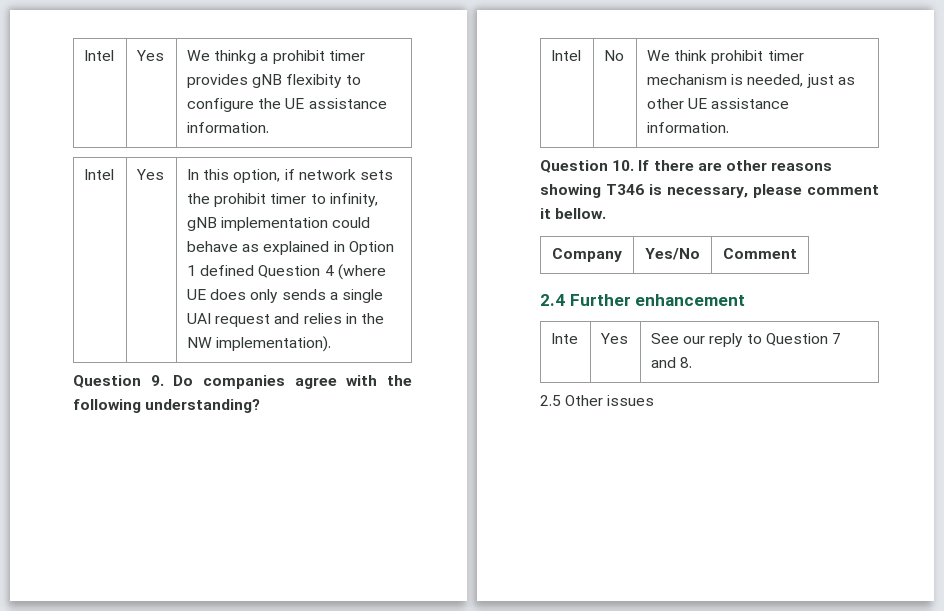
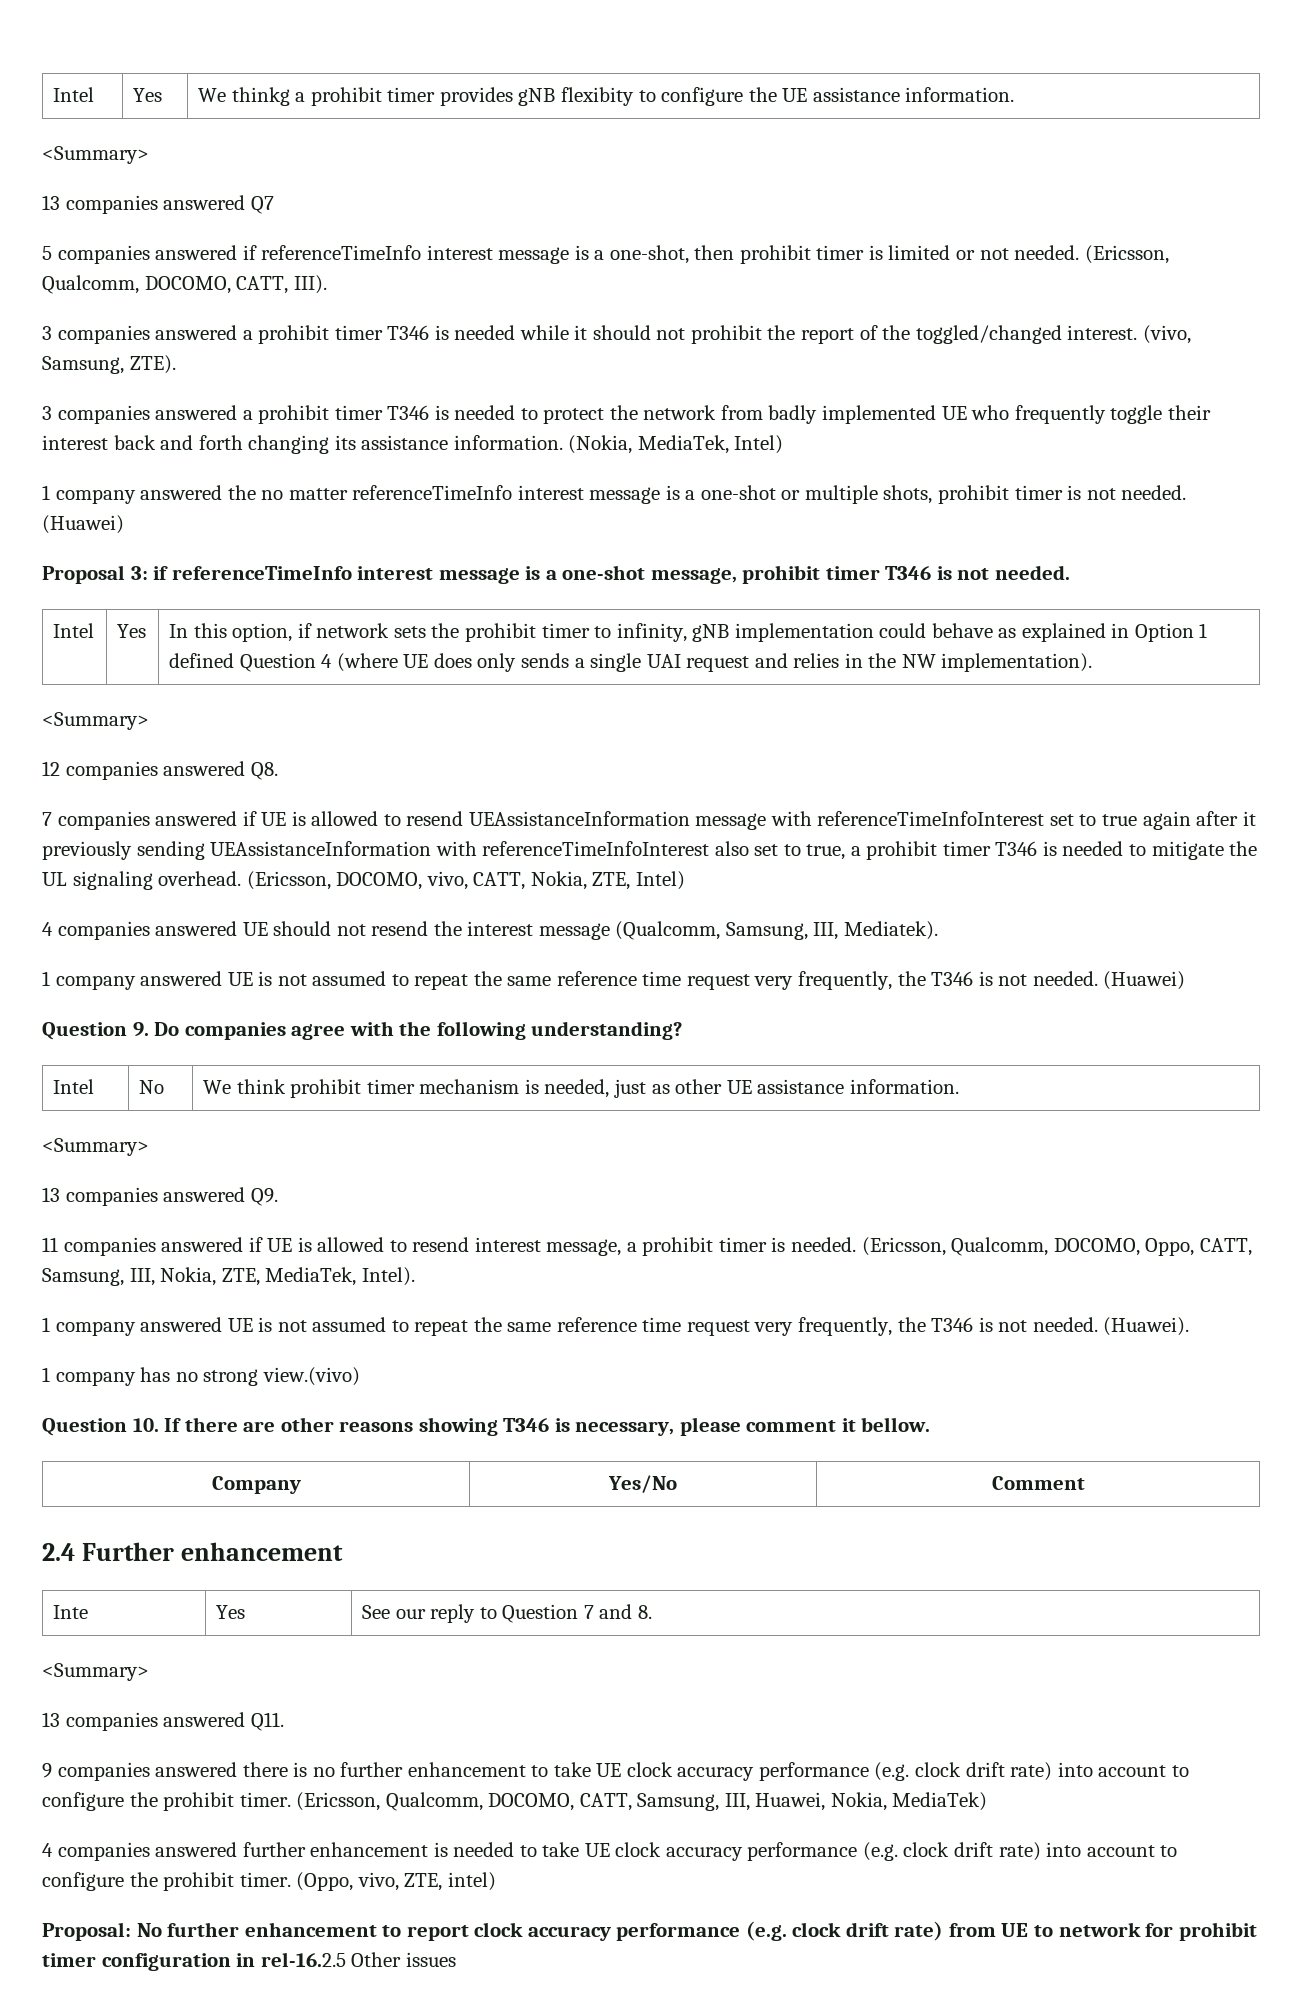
(270, 127) none -> [42,146,149,164] [42,195,274,214] [42,245,1169,264] [42,275,327,294] [42,325,1191,344] [42,355,176,374] [42,405,1211,424] [42,435,784,454] [42,485,1187,504] [42,515,124,534] [42,565,1071,584] // <Summary> // 13 companies answered Q7 // 5 companies answered if referenceTimeInfo interest message is a one-shot, then prohibit timer is limited or not needed. (Ericsson, Qualcomm, DOCOMO, CATT, III). // 3 companies answered a prohibit timer T346 is needed while it should not prohibit the report of the toggled/changed interest. (vivo, Samsung, ZTE). // 3 companies answered a prohibit timer T346 is needed to protect the network from badly implemented UE who frequently toggle their interest back and forth changing its assistance information. (Nokia, MediaTek, Intel) // 1 company answered the no matter referenceTimeInfo interest message is a one-shot or multiple shots, prohibit timer is not needed. (Huawei) // Proposal 3: if referenceTimeInfo interest message is a one-shot message, prohibit timer T346 is not needed.
(332, 344) none -> [42,712,149,730] [42,761,278,780] [42,811,1256,830] [42,841,1258,860] [42,871,685,890] [42,921,938,940] [42,971,1186,990] // <Summary> // 12 companies answered Q8. // 7 companies answered if UE is allowed to resend UEAssistanceInformation message with referenceTimeInfoInterest set to true again after it previously sending UEAssistanceInformation with referenceTimeInfoInterest also set to true, a prohibit timer T346 is needed to mitigate the UL signaling overhead. (Ericsson, DOCOMO, vivo, CATT, Nokia, ZTE, Intel) // 4 companies answered UE should not resend the interest message (Qualcomm, Samsung, III, Mediatek). // 1 company answered UE is not assumed to repeat the same reference time request very frequently, the T346 is not needed. (Huawei)
(730, 127) none -> [42,1138,149,1156] [42,1187,278,1206] [42,1237,1252,1256] [42,1267,415,1286] [42,1317,1190,1336] [42,1367,360,1386] // <Summary> // 13 companies answered Q9. // 11 companies answered if UE is allowed to resend interest message, a prohibit timer is needed. (Ericsson, Qualcomm, DOCOMO, Oppo, CATT, Samsung, III, Nokia, ZTE, MediaTek, Intel). // 1 company answered UE is not assumed to repeat the same reference time request very frequently, the T346 is not needed. (Huawei). // 1 company has no strong view.(vivo)
[540,395,561,406] 2.5 -> [42,1663,149,1681] [42,1712,284,1731] [42,1762,1189,1781] [42,1792,988,1811] [42,1842,1178,1861] [42,1872,496,1891] [42,1921,1257,1941] [42,1952,346,1971] <Summary> // 13 companies answered Q11. // 9 companies answered there is no further enhancement to take UE clock accuracy performance (e.g. clock drift rate) into account to configure the prohibit timer. (Ericsson, Qualcomm, DOCOMO, CATT, Samsung, III, Huawei, Nokia, MediaTek) // 4 companies answered further enhancement is needed to take UE clock accuracy performance (e.g. clock drift rate) into account to configure the prohibit timer. (Oppo, vivo, ZTE, intel) // Proposal: No further enhancement to report clock accuracy performance (e.g. clock drift rate) from UE to network for prohibit timer configuration in rel-16.2.5

